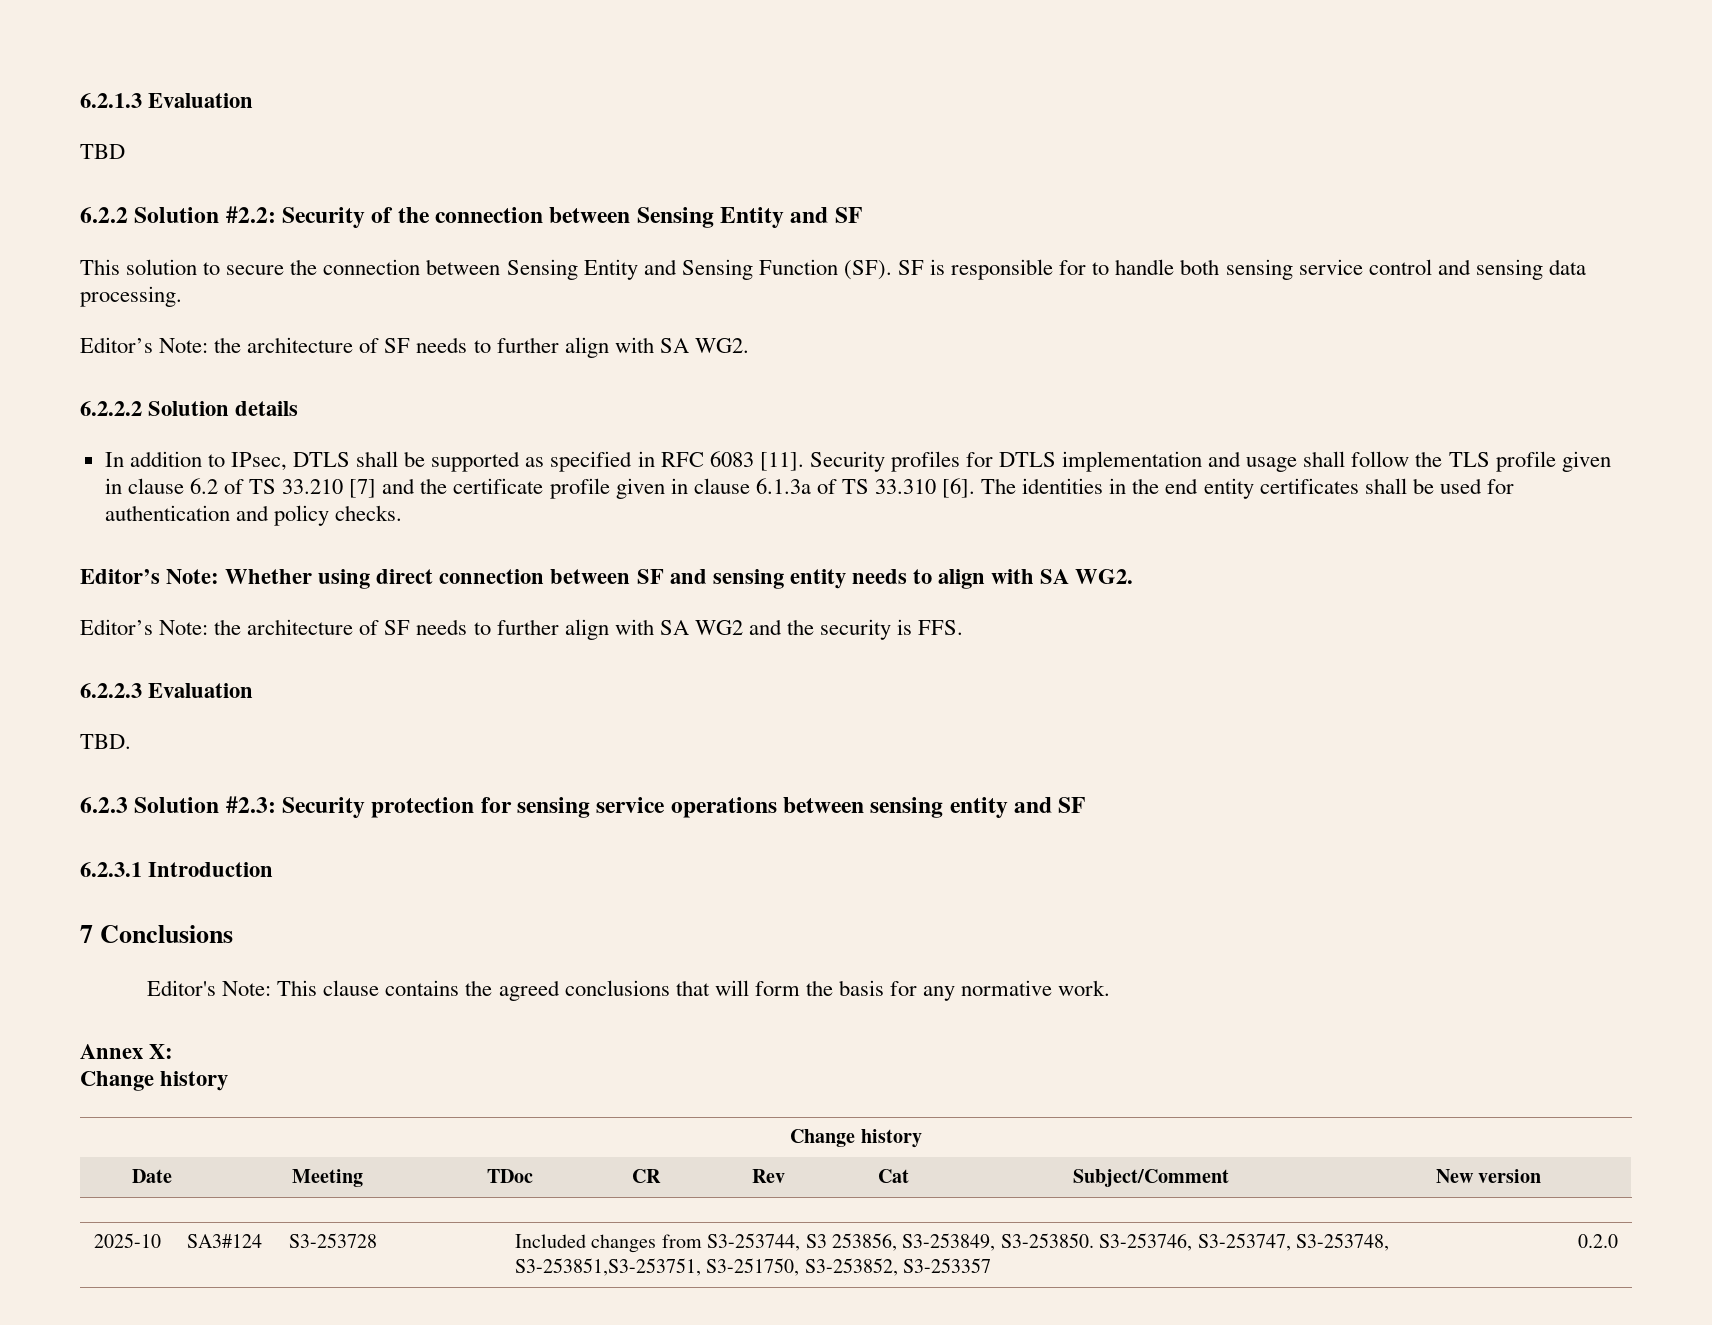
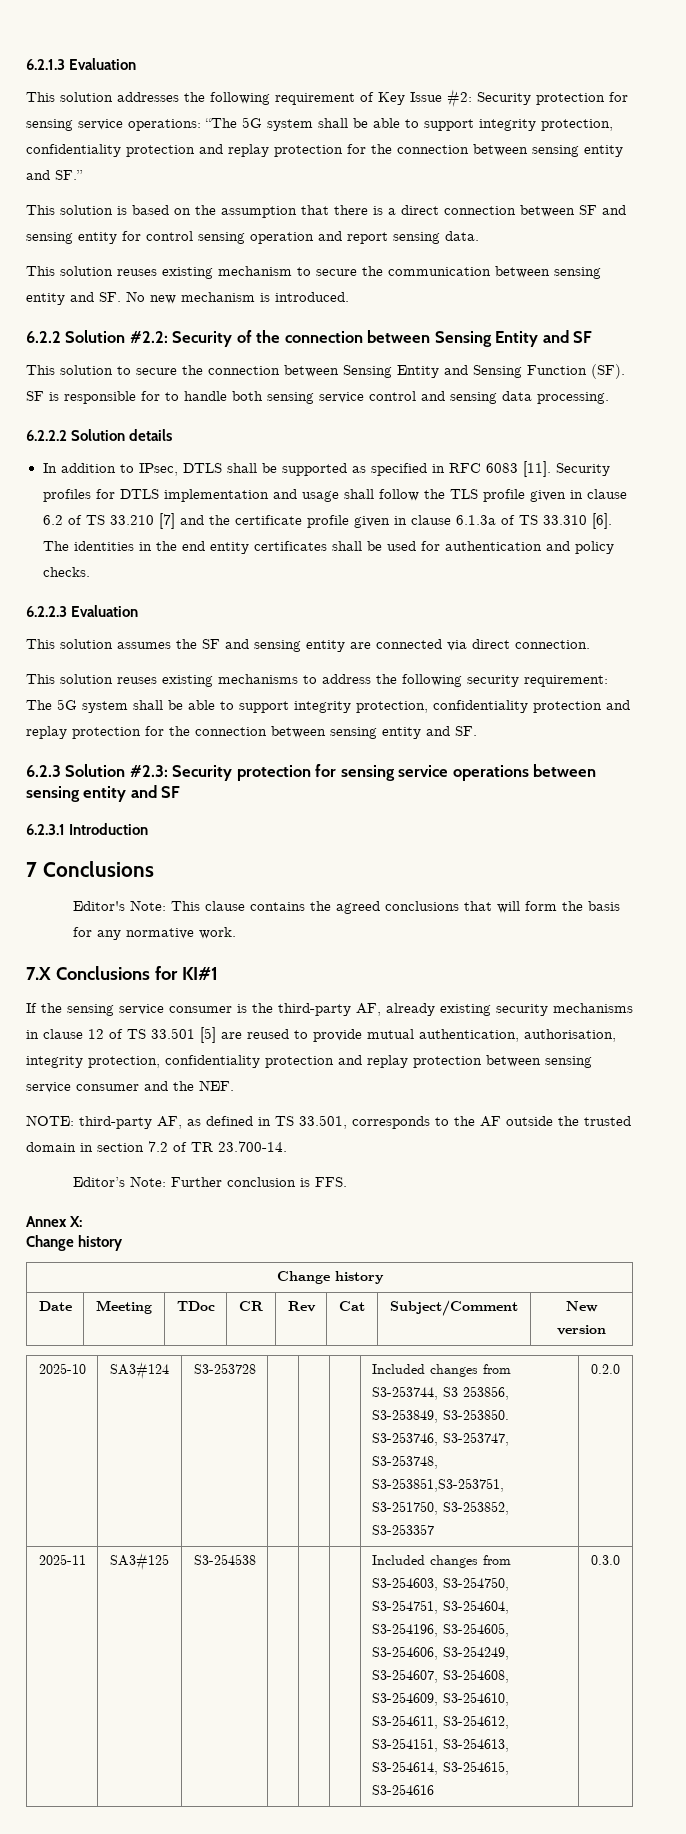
[80,144,125,159] TBD -> [26,89,628,108] [26,117,613,131] [26,144,623,157] [26,170,83,180] [26,205,626,218] [26,231,479,244] [26,266,601,279] [26,291,349,305] This solution addresses the following requirement of Key Issue #2: Security protection for sensing service operations: “The 5G system shall be able to support integrity protection, confidentiality protection and replay protection for the connection between sensing entity and SF.” // This solution is based on the assumption that there is a direct connection between SF and sensing entity for control sensing operation and report sensing data. // This solution reuses existing mechanism to secure the communication between sensing entity and SF. No new mechanism is introduced.
[80,337,749,358] // Editor’s Note: the architecture of SF needs to further align with SA WG2. -> (609, 398) none
[80,569,1134,589] [80,619,964,640] [80,683,254,698] [80,734,131,749] Editor’s Note: Whether using direct connection between SF and sensing entity needs to align with SA WG2. // Editor’s Note: the architecture of SF needs to further align with SA WG2 and the security is FFS. // 6.2.2.3 Evaluation // TBD. -> [26,605,139,617] [26,639,590,652] [26,674,608,687] [26,699,630,713] [26,726,477,739] 6.2.2.3 Evaluation // This solution assumes the SF and sensing entity are connected via direct connection. // This solution reuses existing mechanisms to address the following security requirement: The 5G system shall be able to support integrity protection, confidentiality protection and replay protection for the connection between sensing entity and SF.
(1111, 988) none -> [26,966,218,980] [26,1003,633,1016] [26,1027,616,1043] [26,1055,592,1068] [26,1080,234,1093] [26,1115,631,1129] [26,1141,287,1152] [72,1176,347,1187] // 7.X Conclusions for KI#1 // If the sensing service consumer is the third-party AF, already existing security mechanisms in clause 12 of TS 33.501 [5] are reused to provide mutual authentication, authorisation, integrity protection, confidentiality protection and replay protection between sensing service consumer and the NEF. // NOTE: third-party AF, as defined in TS 33.501, corresponds to the AF outside the trusted domain in section 7.2 of TR 23.700-14. // Editor’s Note: Further conclusion is FFS.
(1618, 1241) none -> [38,1554,86,1565] [109,1553,169,1571] [193,1554,256,1565] [371,1555,511,1568] [371,1577,509,1591] [371,1600,509,1614] [371,1623,509,1637] [371,1646,509,1660] [371,1669,509,1683] [371,1692,509,1706] [371,1715,509,1729] [371,1738,509,1752] [371,1761,509,1775] [371,1784,434,1795] [591,1555,620,1565] // 2025-11 | SA3#125 | S3-254538 | | | | Included changes from S3-254603, S3-254750, S3-254751, S3-254604, S3-254196, S3-254605, S3-254606, S3-254249, S3-254607, S3-254608, S3-254609, S3-254610, S3-254611, S3-254612, S3-254151, S3-254613, S3-254614, S3-254615, S3-254616 | 0.3.0

